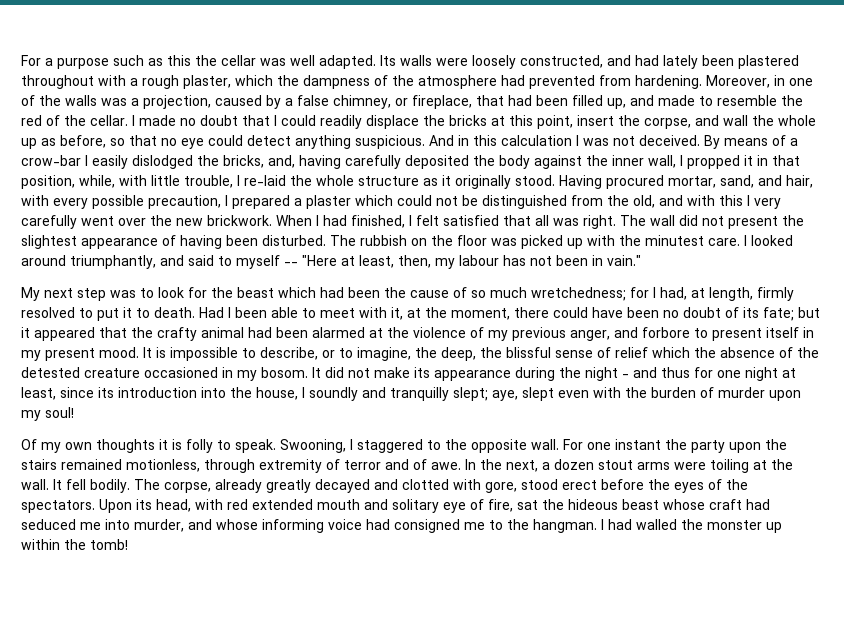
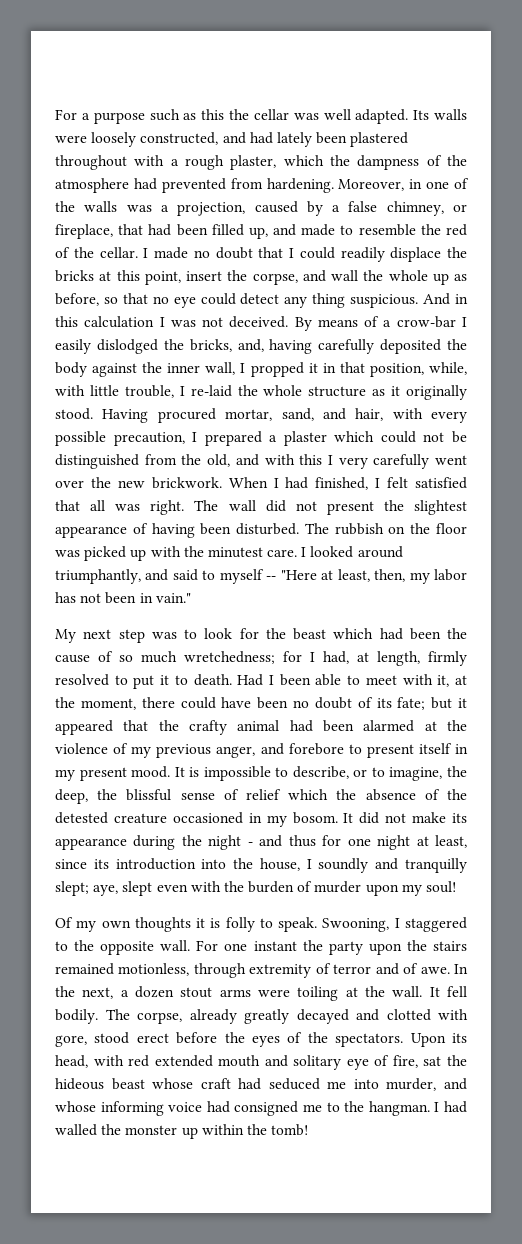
[295,135,351,149] anything -> [284,293,346,308] any thing
[459,255,499,266] labour -> [433,569,467,581] labor
[642,327,690,338] forbore -> [288,743,344,755] forebore

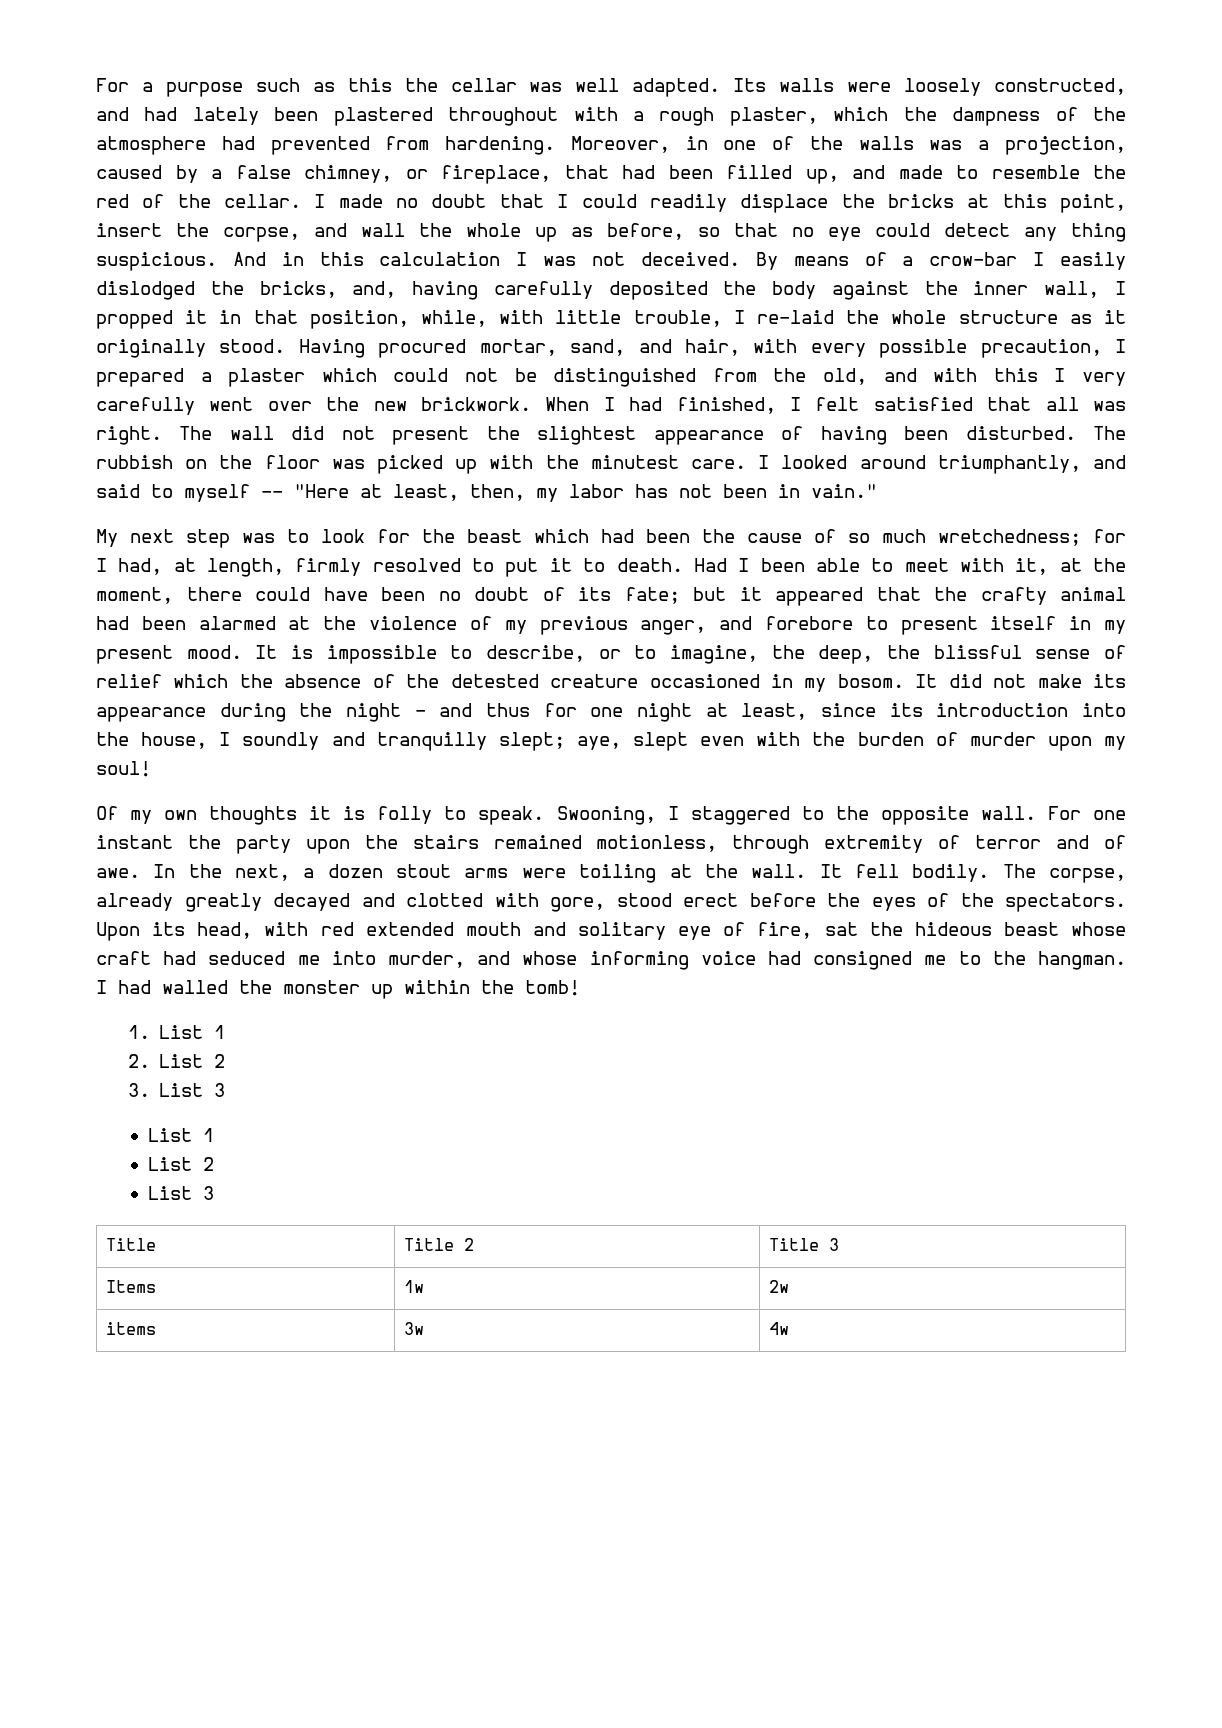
(309, 1130) none -> [127,1025,226,1039] [127,1054,226,1068] [127,1083,226,1097] [148,1128,215,1142] [148,1157,215,1171] [148,1186,215,1200] [105,1238,156,1251] [403,1238,474,1251] [768,1238,839,1251] [105,1280,156,1293] [403,1280,424,1293] [768,1280,789,1293] [105,1322,156,1335] [403,1322,424,1335] [768,1322,789,1335] // 1. List 1 // 2. List 2 // 3. List 3 // List 1 // List 2 // List 3 // Title | Title 2 | Title 3 // Items | 1w | 2w // items | 3w | 4w

